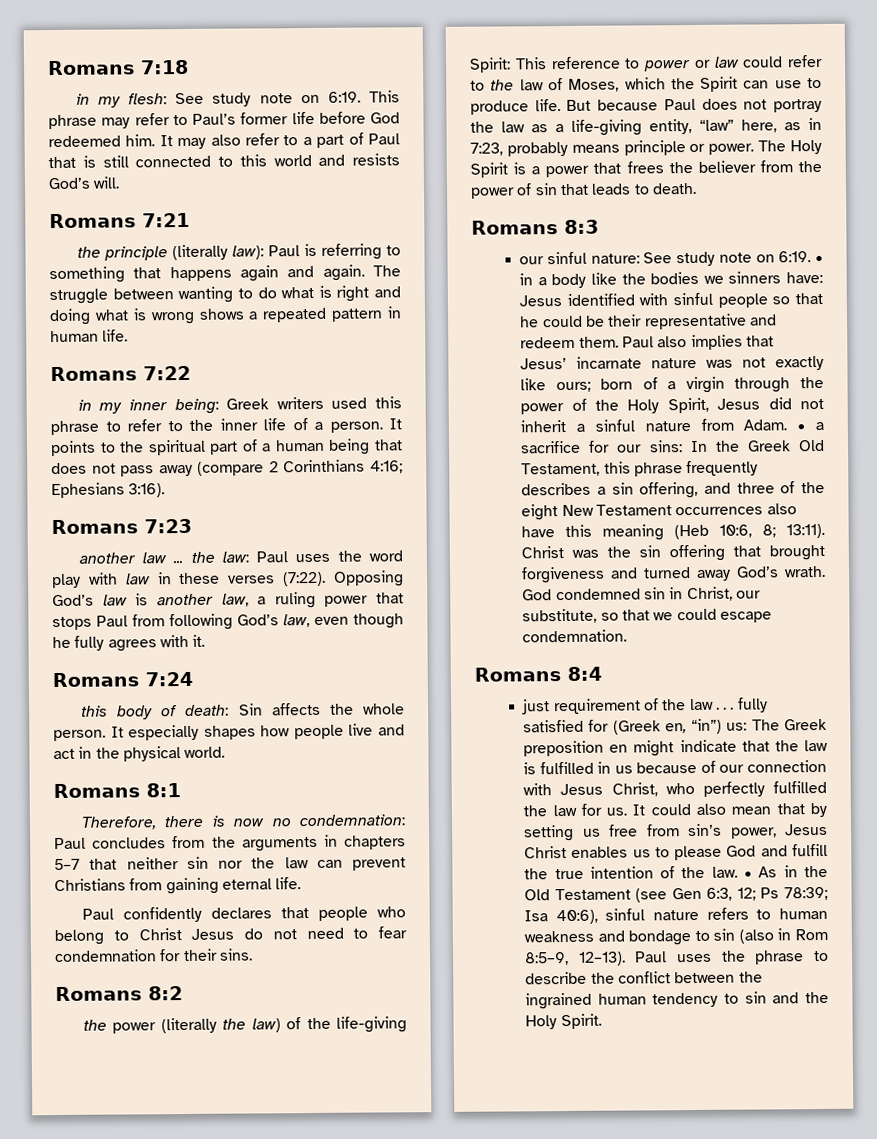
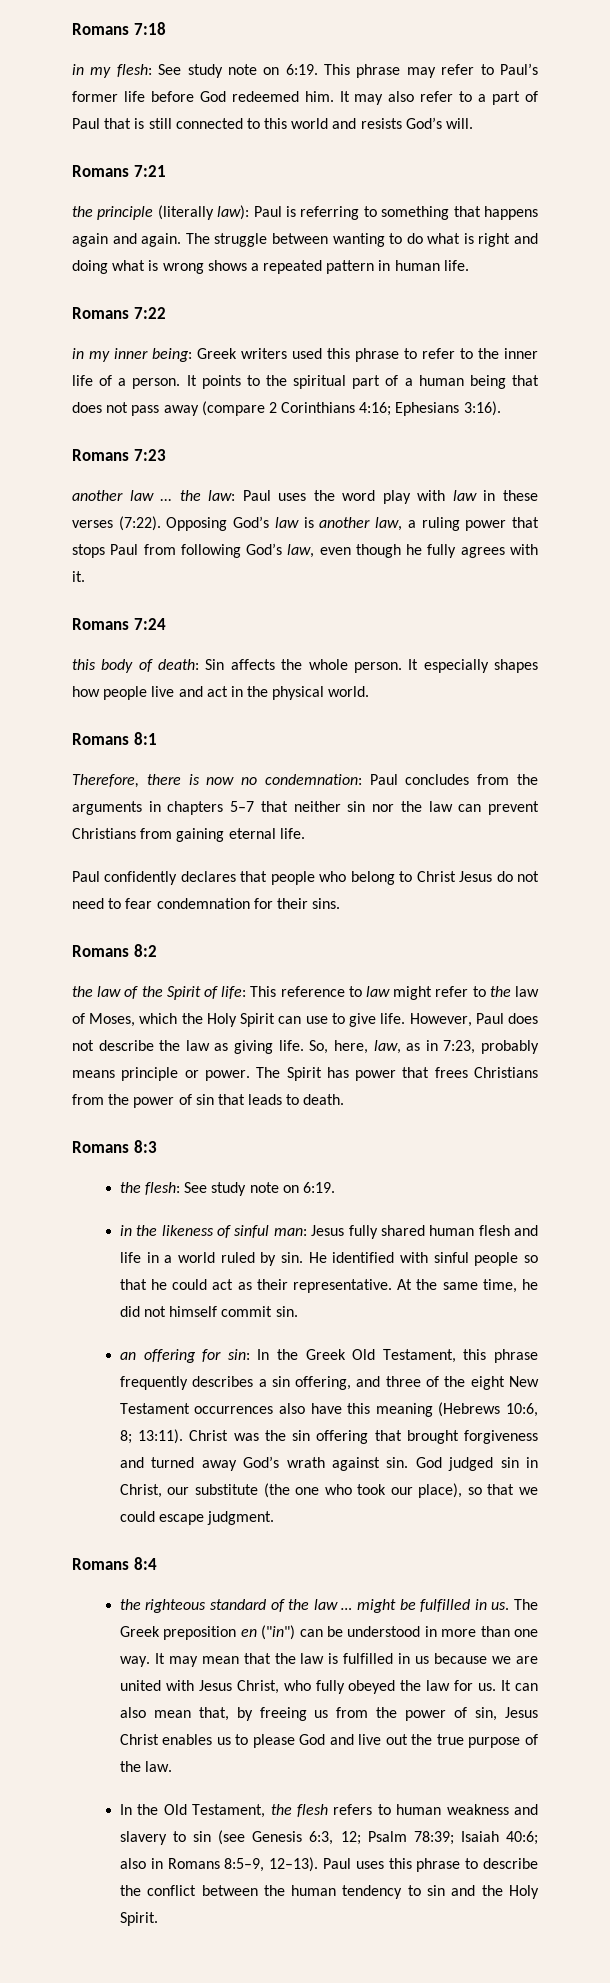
[112,1016,407,1034] [469,56,784,73] power (literally the law) of the life-giving Spirit: This reference to power or law could -> [97,986,433,1000] law of the Spirit of life: This reference to law might
(695, 83) none -> [206,1013,237,1027] Holy
[470,99,659,115] produce life. But because -> [349,1013,472,1027] give life. However,
[773,98,822,113] portray -> [98,1040,154,1051] describe
[555,118,777,136] a life-giving entity, “law” here, -> [234,1040,401,1054] giving life. So, here, law,
[790,139,822,155] [470,162,541,178] Holy Spirit is a -> [286,1067,349,1081] Spirit has
[668,160,756,174] the believer -> [474,1067,539,1078] Christians
[519,251,823,267] [519,271,823,289] [519,295,563,307] our sinful nature: See study note on 6:19. • in a body like the bodies we sinners have: Jesus -> [119,1182,336,1196] [119,1225,538,1239] [119,1252,327,1266] the flesh: See study note on 6:19. // in the likeness of sinful man: Jesus fully shared human flesh and life in a world ruled by sin. He
[585,313,777,330] [520,334,774,351] [520,355,824,371] [520,376,824,394] [520,397,824,415] [520,418,824,433] [520,440,683,454] be their representative and redeem them. Paul also implies that Jesus’ incarnate nature was not exactly like ours; born of a virgin through the power of the Holy Spirit, Jesus did not inherit a sinful nature from Adam. • a sacrifice for our sins: -> [212,1279,538,1293] [119,1306,298,1317] [119,1349,250,1363] act as their representative. At the same time, he did not himself commit sin. // an offering for sin:
[674,524,710,540] (Heb -> [438,1402,501,1417] (Hebrews
[784,565,826,578] [522,586,761,602] [522,608,598,624] wrath. God condemned sin in Christ, our substitute, -> [286,1457,538,1471] [119,1483,463,1498] wrath against sin. God judged sin in Christ, our substitute (the one who took our place),
[522,629,628,643] condemnation. -> [207,1511,275,1525] judgment.
[522,697,768,715] [523,718,827,735] [523,739,737,757] just requirement of the law . . . fully satisfied for (Greek en, “in”) us: The Greek preposition en might indicate -> [119,1599,538,1613] [119,1625,538,1640] [119,1653,239,1667] the righteous standard of the law … might be fulfilled in us. The Greek preposition en ("in") can be understood in more than one way. It may mean
[700,759,827,773] of our connection -> [492,1656,538,1664] [119,1680,161,1691] we are united
[702,780,827,797] perfectly fulfilled -> [315,1680,396,1694] fully obeyed
[650,804,691,816] could -> [515,1683,539,1691] can
[776,802,827,818] [524,823,777,842] that by setting us free from sin’s power, -> [198,1707,498,1721] that, by freeing us from the power of sin,
[792,843,828,857] fulfill -> [358,1734,408,1745] live out
[589,866,654,879] intention -> [468,1737,521,1748] purpose
[744,865,828,878] [524,886,828,903] [524,908,700,925] • As in the Old Testament (see Gen 6:3, 12; Ps 78:39; Isa 40:6), sinful nature -> [119,1804,328,1818] // In the Old Testament, the flesh
[628,928,828,946] bondage to sin (also in Rom -> [119,1830,538,1845] [119,1858,220,1869] slavery to sin (see Genesis 6:3, 12; Psalm 78:39; Isaiah 40:6; also in Romans
[721,950,746,962] the -> [388,1858,412,1869] this
[525,992,593,1010] ingrained -> (285, 1890) none

